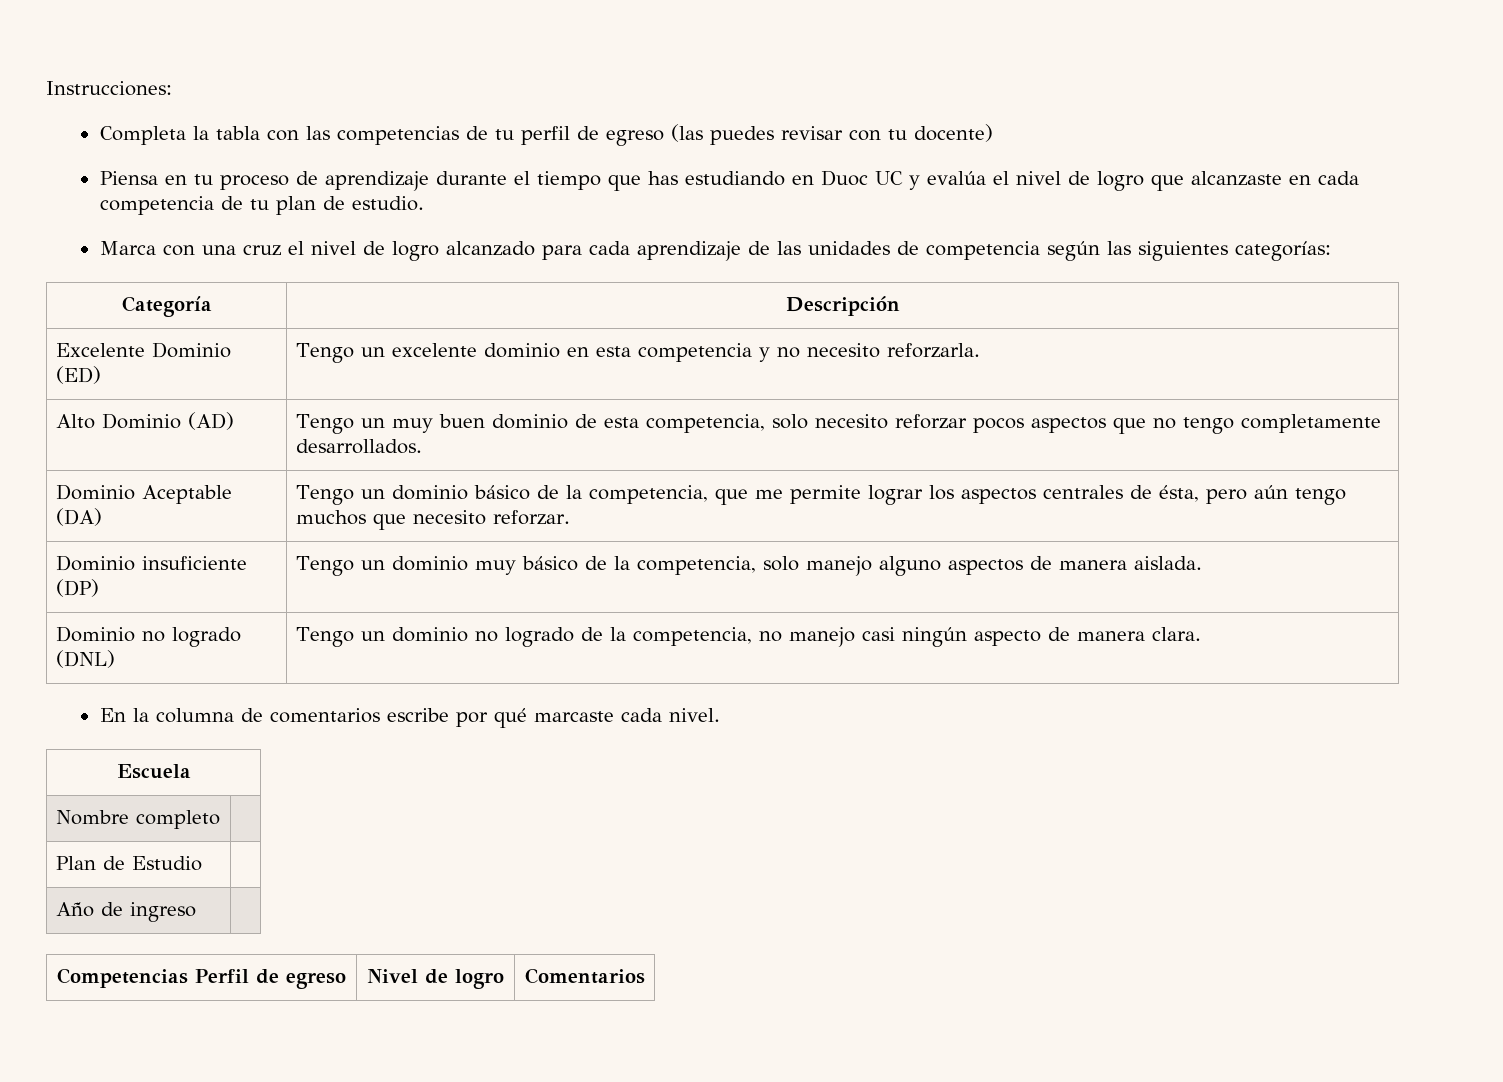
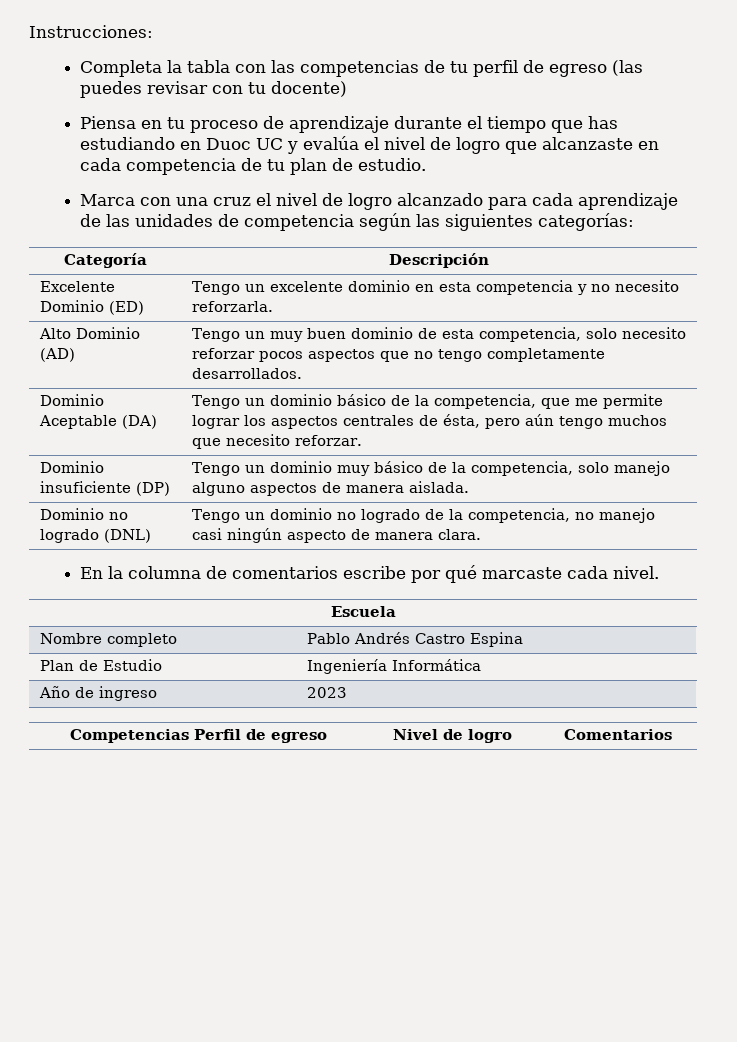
(220, 819) none -> [306,632,523,647] Pablo Andrés Castro Espina
(202, 863) none -> [306,659,481,674] Ingeniería Informática
(196, 912) none -> [306,687,347,698] 2023

